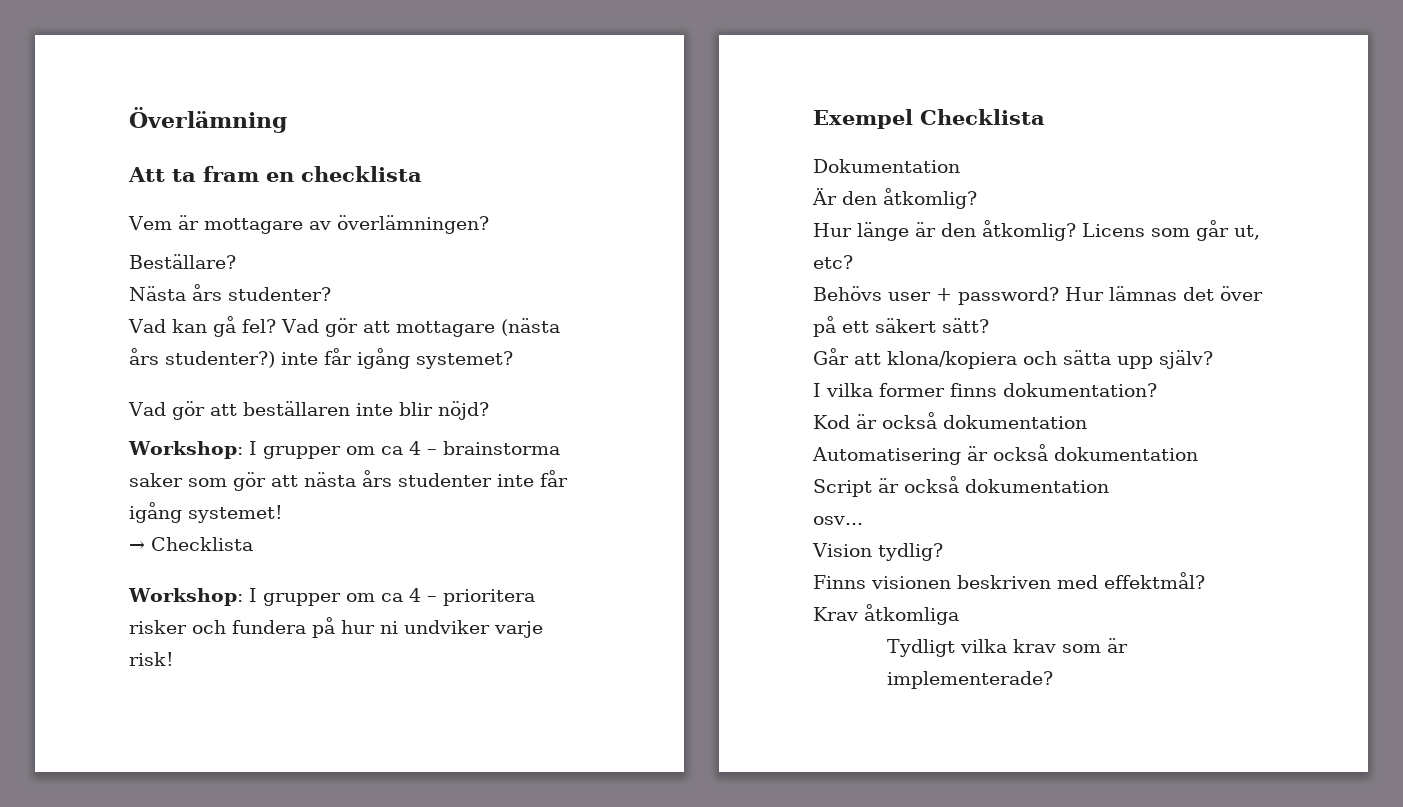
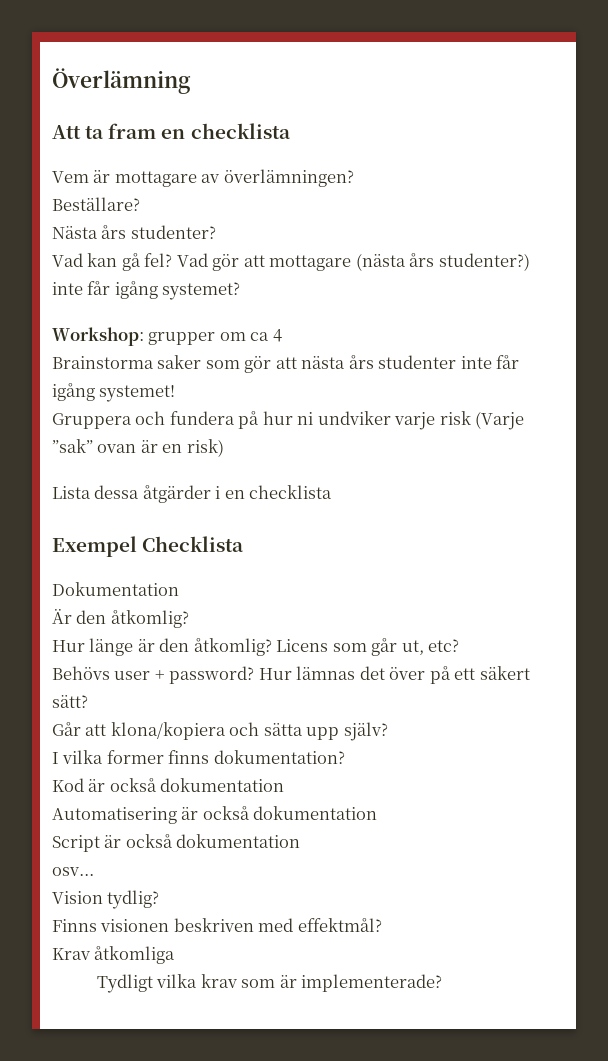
[128,401,489,420] [128,441,560,459] // Vad gör att beställaren inte blir nöjd? // Workshop: I grupper om ca 4 – brainstorma -> [52,327,282,346] [52,356,154,369] // Workshop: grupper om ca 4 // Brainstorma
[129,537,253,551] [128,588,535,606] [129,620,187,634] → Checklista // Workshop: I grupper om ca 4 – prioritera risker -> [52,413,132,429] Gruppera
[129,652,174,666] risk! -> [439,411,525,430] [52,439,224,457] [52,485,333,503] risk (Varje ”sak” ovan är en risk) // Lista dessa åtgärder i en checklista

